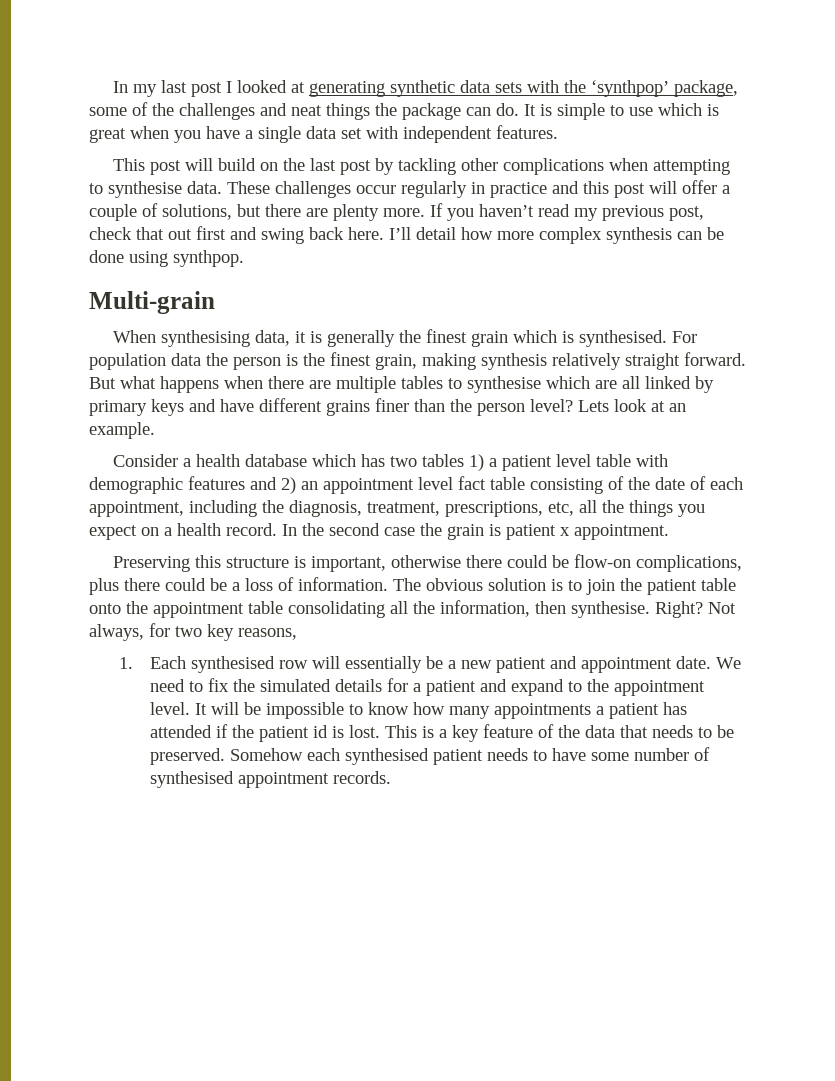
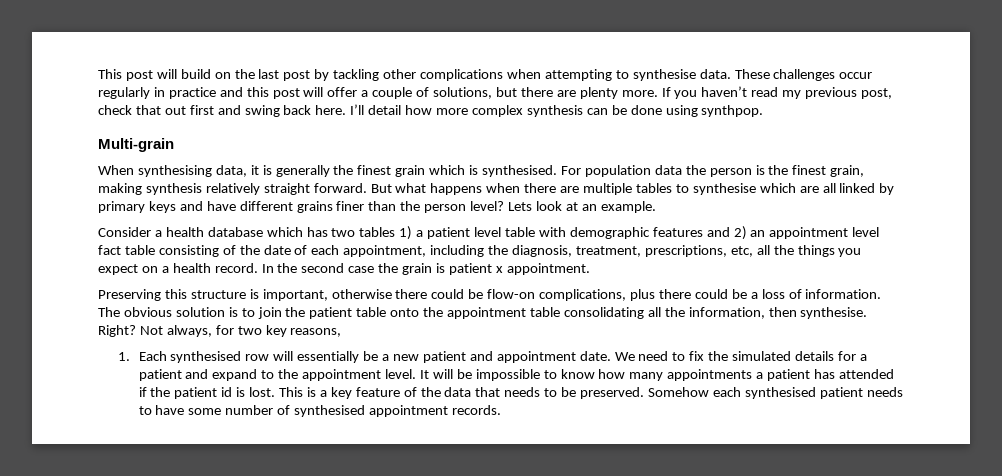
[113,80,739,97] [89,102,719,120] [89,125,558,143] In my last post I looked at generating synthetic data sets with the ‘synthpop’ package, some of the challenges and neat things the package can do. It is simple to use which is great when you have a single data set with independent features. // -> (98, 74) none

